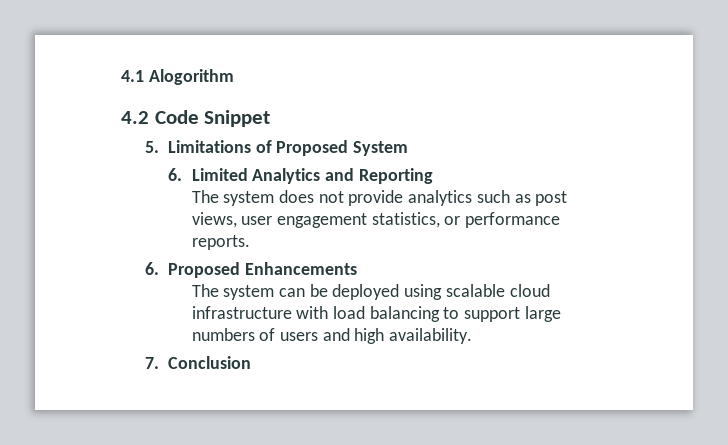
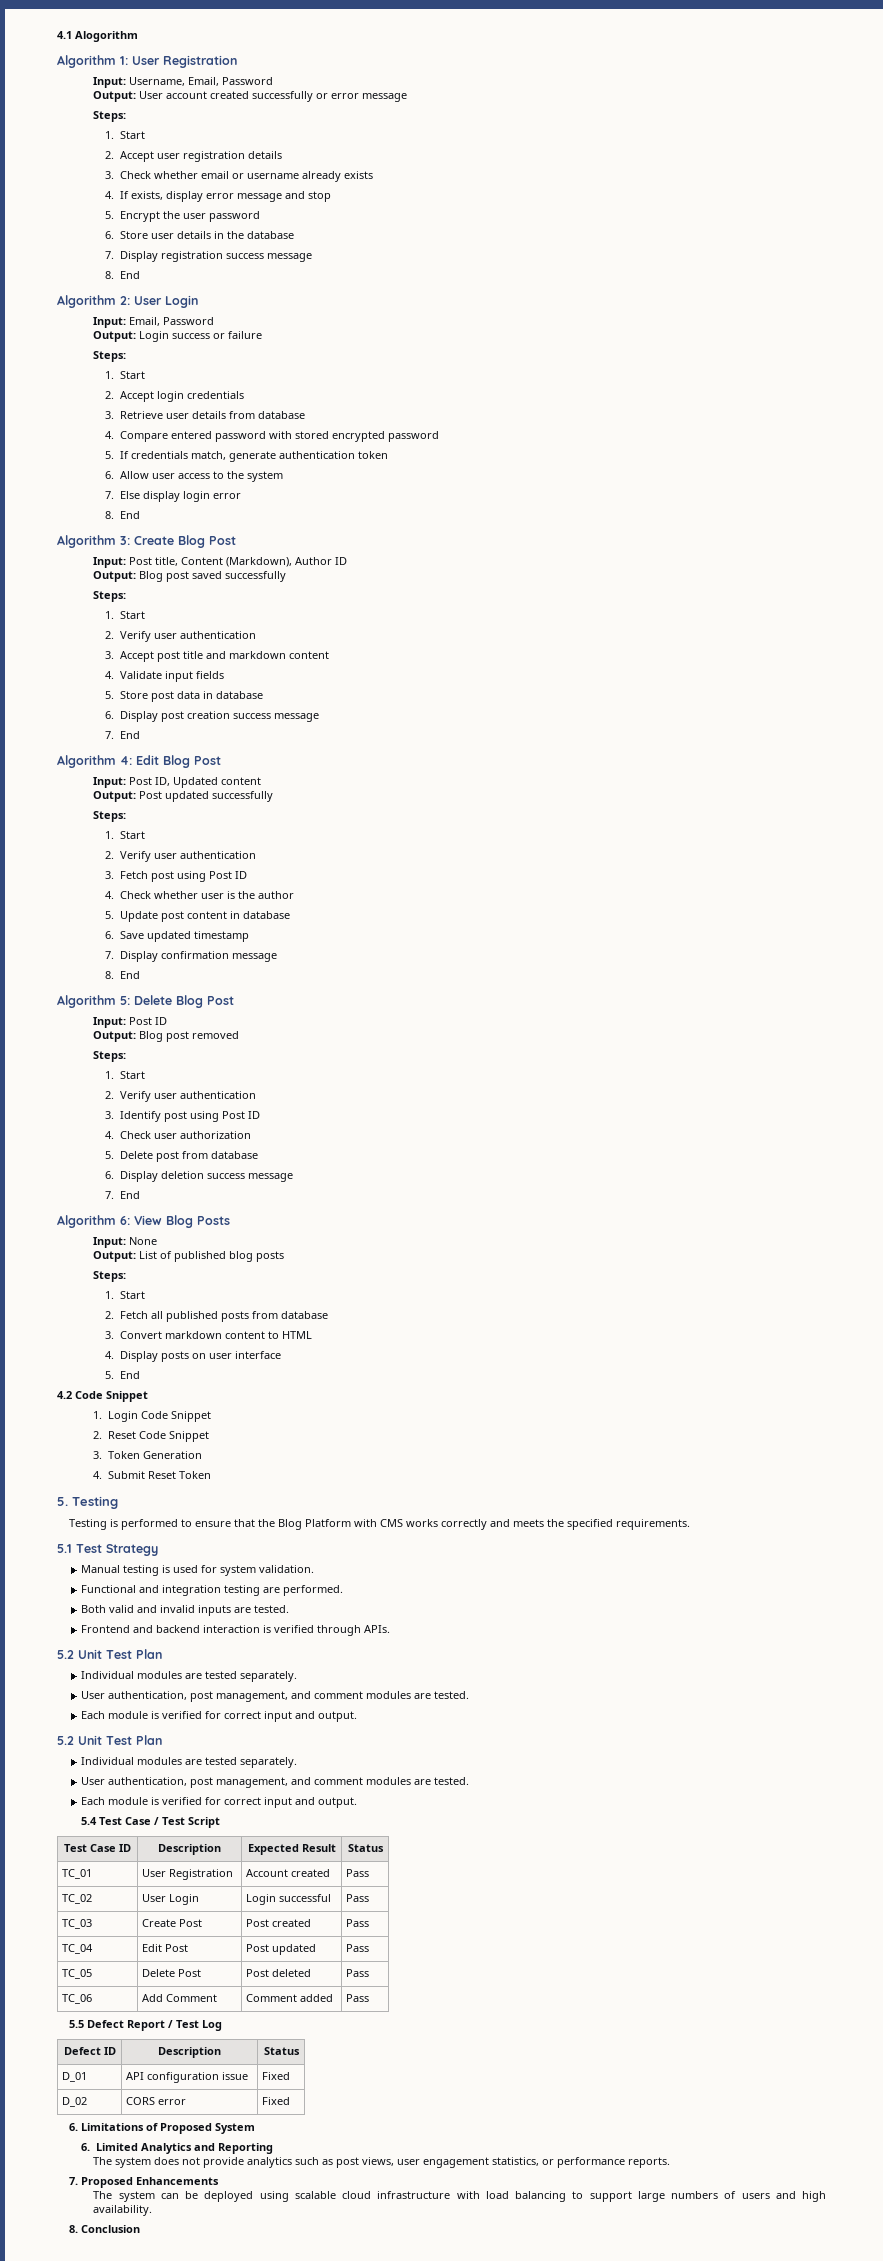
[121,110,271,127] [144,141,159,153] 4.2 Code Snippet // 5. -> [57,55,237,68] [93,77,274,88] [93,91,408,102] [93,111,127,122] [105,131,145,139] [105,151,282,162] [105,171,373,182] [105,191,331,202] [105,211,260,222] [105,231,294,239] [105,251,312,262] [105,271,140,279] [57,295,198,308] [93,317,215,328] [93,331,263,342] [93,351,127,362] [105,371,145,379] [105,391,244,402] [105,411,305,419] [105,431,439,442] [105,451,388,462] [105,471,283,482] [105,491,241,502] [105,511,140,519] [57,535,236,548] [93,557,348,568] [93,571,287,582] [93,591,127,602] [105,611,145,619] [105,631,256,642] [105,651,329,662] [105,671,224,682] [105,691,263,702] [105,711,319,722] [105,731,140,739] [57,755,221,768] [93,777,262,788] [93,791,274,802] [93,811,127,822] [105,831,145,839] [105,851,256,862] [105,871,247,882] [105,891,294,899] [105,911,290,922] [105,931,249,942] [105,951,277,962] [105,971,140,979] [57,995,234,1008] [93,1017,168,1028] [93,1031,240,1042] [93,1051,127,1062] [105,1071,145,1079] [105,1091,256,1102] [105,1111,260,1122] [105,1131,251,1139] [105,1151,258,1162] [105,1171,293,1182] [105,1191,140,1199] [57,1215,230,1228] [93,1237,158,1248] [93,1251,285,1262] [93,1271,127,1282] [105,1291,145,1299] [105,1311,328,1322] [105,1331,312,1339] [105,1351,281,1362] [105,1371,140,1379] [57,1391,148,1402] [93,1411,211,1422] [93,1431,209,1442] [93,1451,202,1459] [93,1471,211,1479] [57,1496,118,1509] [69,1519,691,1530] [57,1544,158,1556] [81,1565,315,1576] [81,1585,344,1596] [81,1605,290,1616] [81,1625,391,1636] [57,1649,162,1659] [81,1671,298,1682] [81,1691,470,1702] [81,1711,358,1722] [57,1735,162,1745] [81,1757,298,1768] [81,1777,470,1788] [81,1797,358,1808] [81,1817,221,1828] [64,1844,131,1852] [158,1844,221,1855] [247,1844,336,1855] [347,1844,384,1852] [62,1869,93,1879] [142,1869,234,1880] [246,1869,331,1877] [346,1869,370,1877] [62,1894,93,1904] [142,1894,200,1905] [246,1894,332,1905] [346,1894,370,1902] [62,1919,93,1929] [142,1919,203,1927] [246,1919,312,1927] [346,1919,370,1927] [62,1944,94,1954] [142,1944,189,1952] [246,1944,317,1955] [346,1944,370,1952] [62,1969,93,1979] [142,1969,202,1977] [246,1969,312,1977] [346,1969,370,1977] [62,1994,93,2004] [142,1994,218,2002] [246,1994,334,2002] [346,1994,370,2002] [69,2020,223,2031] [63,2047,116,2055] [158,2047,221,2058] [263,2047,300,2055] [62,2072,88,2082] [126,2072,249,2083] [262,2072,291,2080] [62,2097,88,2107] [126,2097,187,2105] [262,2097,291,2105] [69,2123,79,2131] Algorithm 1: User Registration // Input: Username, Email, Password // Output: User account created successfully or error message // Steps: // 1. Start // 2. Accept user registration details // 3. Check whether email or username already exists // 4. If exists, display error message and stop // 5. Encrypt the user password // 6. Store user details in the database // 7. Display registration success message // 8. End // Algorithm 2: User Login // Input: Email, Password // Output: Login success or failure // Steps: // 1. Start // 2. Accept login credentials // 3. Retrieve user details from database // 4. Compare entered password with stored encrypted password // 5. If credentials match, generate authentication token // 6. Allow user access to the system // 7. Else display login error // 8. End // Algorithm 3: Create Blog Post // Input: Post title, Content (Markdown), Author ID // Output: Blog post saved successfully // Steps: // 1. Start // 2. Verify user authentication // 3. Accept post title and markdown content // 4. Validate input fields // 5. Store post data in database // 6. Display post creation success message // 7. End // Algorithm 4: Edit Blog Post // Input: Post ID, Updated content // Output: Post updated successfully // Steps: // 1. Start // 2. Verify user authentication // 3. Fetch post using Post ID // 4. Check whether user is the author // 5. Update post content in database // 6. Save updated timestamp // 7. Display confirmation message // 8. End // Algorithm 5: Delete Blog Post // Input: Post ID // Output: Blog post removed // Steps: // 1. Start // 2. Verify user authentication // 3. Identify post using Post ID // 4. Check user authorization // 5. Delete post from database // 6. Display deletion success message // 7. End // Algorithm 6: View Blog Posts // Input: None // Output: List of published blog posts // Steps: // 1. Start // 2. Fetch all published posts from database // 3. Convert markdown content to HTML // 4. Display posts on user interface // 5. End // 4.2 Code Snippet // 1. Login Code Snippet // 2. Reset Code Snippet // 3. Token Generation // 4. Submit Reset Token // 5. Testing // Testing is performed to ensure that the Blog Platform with CMS works correctly and meets the specified requirements. // 5.1 Test Strategy // Manual testing is used for system validation. // Functional and integration testing are performed. // Both valid and invalid inputs are tested. // Frontend and backend interaction is verified through APIs. // 5.2 Unit Test Plan // Individual modules are tested separately. // User authentication, post management, and comment modules are tested. // Each module is verified for correct input and output. // 5.2 Unit Test Plan // Individual modules are tested separately. // User authentication, post management, and comment modules are tested. // Each module is verified for correct input and output. // 5.4 Test Case / Test Script // Test Case ID | Description | Expected Result | Status // TC_01 | User Registration | Account created | Pass // TC_02 | User Login | Login successful | Pass // TC_03 | Create Post | Post created | Pass // TC_04 | Edit Post | Post updated | Pass // TC_05 | Delete Post | Post deleted | Pass // TC_06 | Add Comment | Comment added | Pass // 5.5 Defect Report / Test Log // Defect ID | Description | Status // D_01 | API configuration issue | Fixed // D_02 | CORS error | Fixed // 6.
[144,262,159,275] 6. -> [69,2177,79,2185] 7.
[144,357,159,369] 7. -> [69,2225,79,2233] 8.

